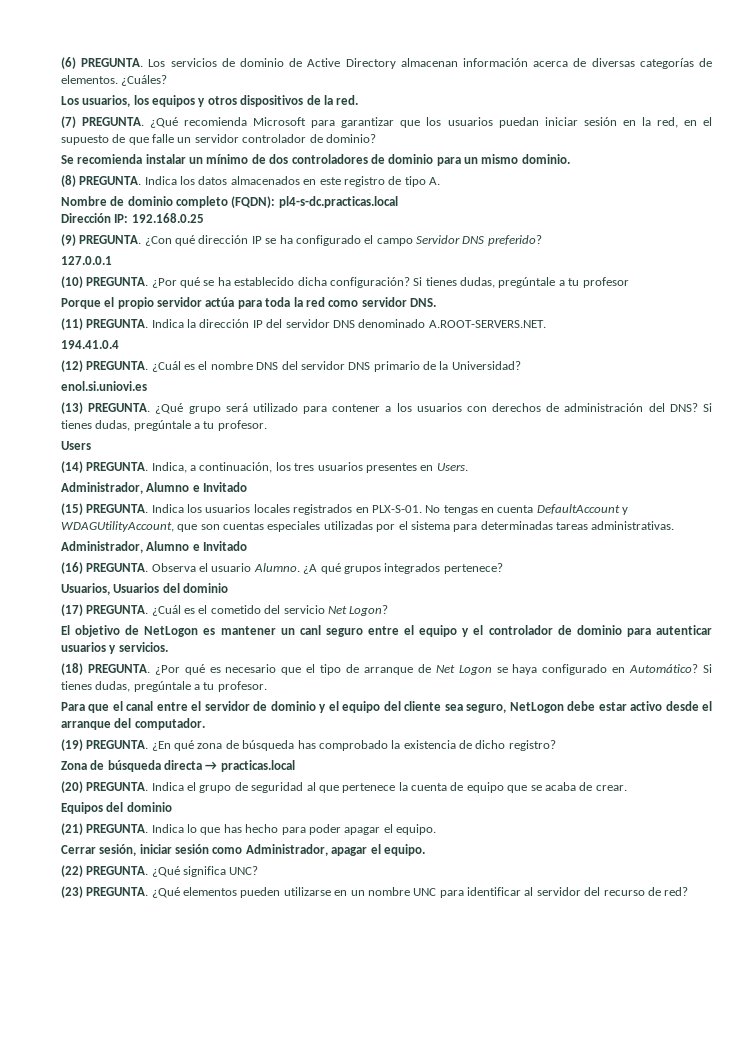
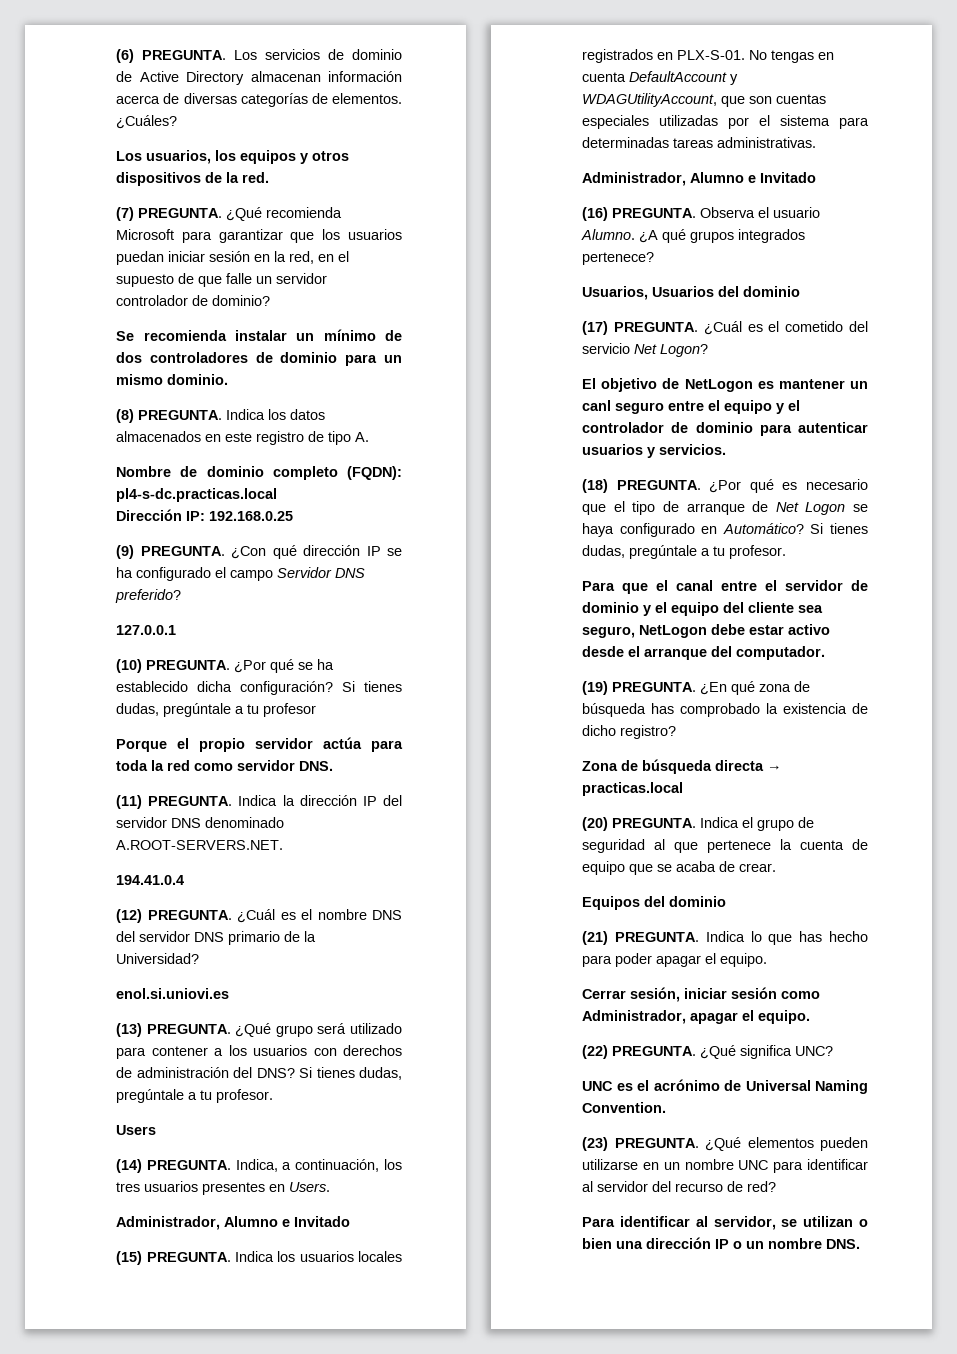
(259, 870) none -> [582,1079,868,1094] [582,1102,667,1113] // UNC es el acrónimo de Universal Naming Convention.
(689, 891) none -> [582,1216,868,1230] [582,1237,861,1249] // Para identificar al servidor, se utilizan o bien una dirección IP o un nombre DNS.

